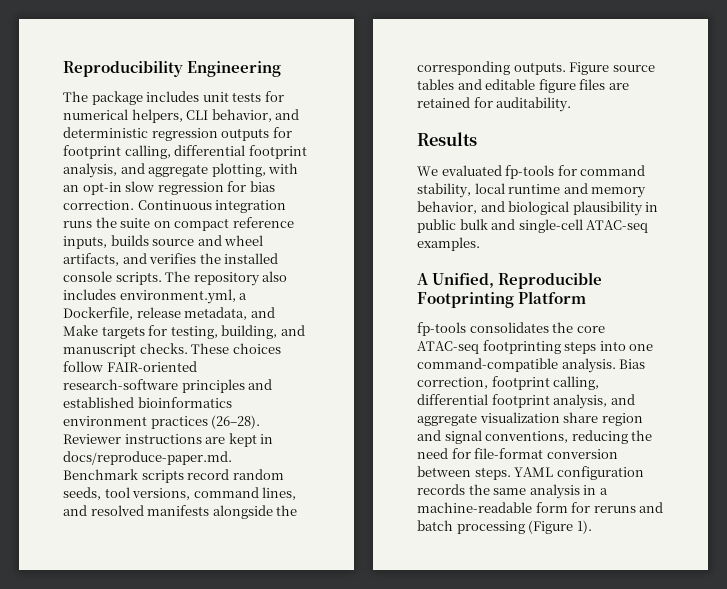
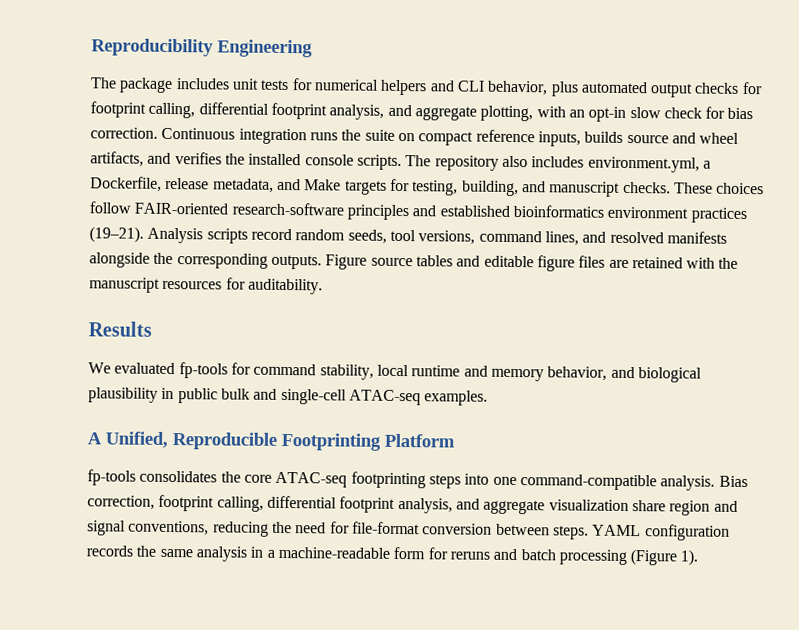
[131,109,300,123] [63,127,270,141] helpers, CLI behavior, and deterministic regression outputs -> [380,79,740,98] helpers and CLI behavior, plus automated output checks
[157,182,224,195] regression -> [663,107,702,119] check
[211,415,261,429] [63,433,274,447] [63,451,232,465] [63,469,138,480] (26–28). Reviewer instructions are kept in docs/reproduce-paper.md. Benchmark -> [89,226,204,244] (19–21). Analysis
(470, 102) none -> [686,257,739,269] [89,277,223,293] with the manuscript resources

